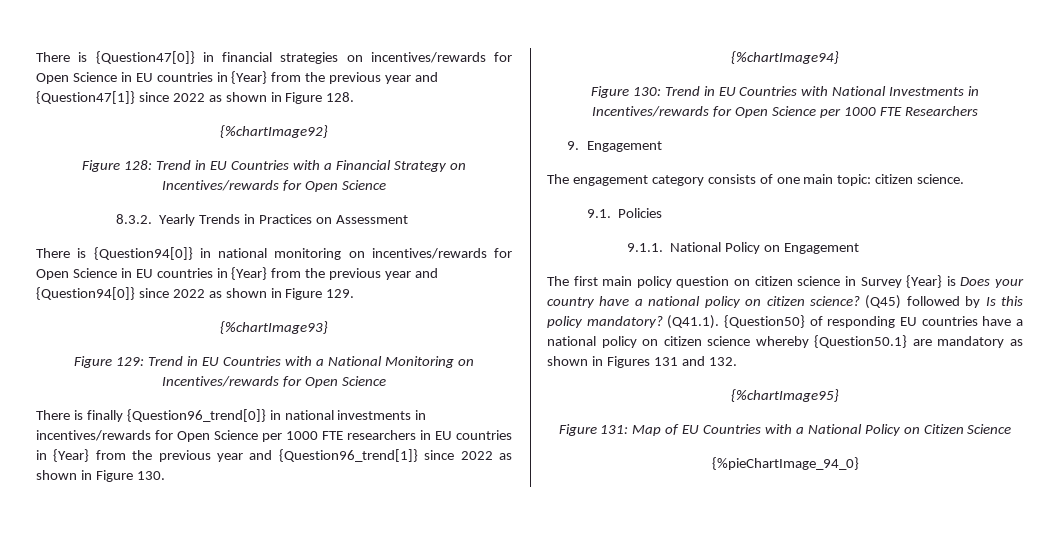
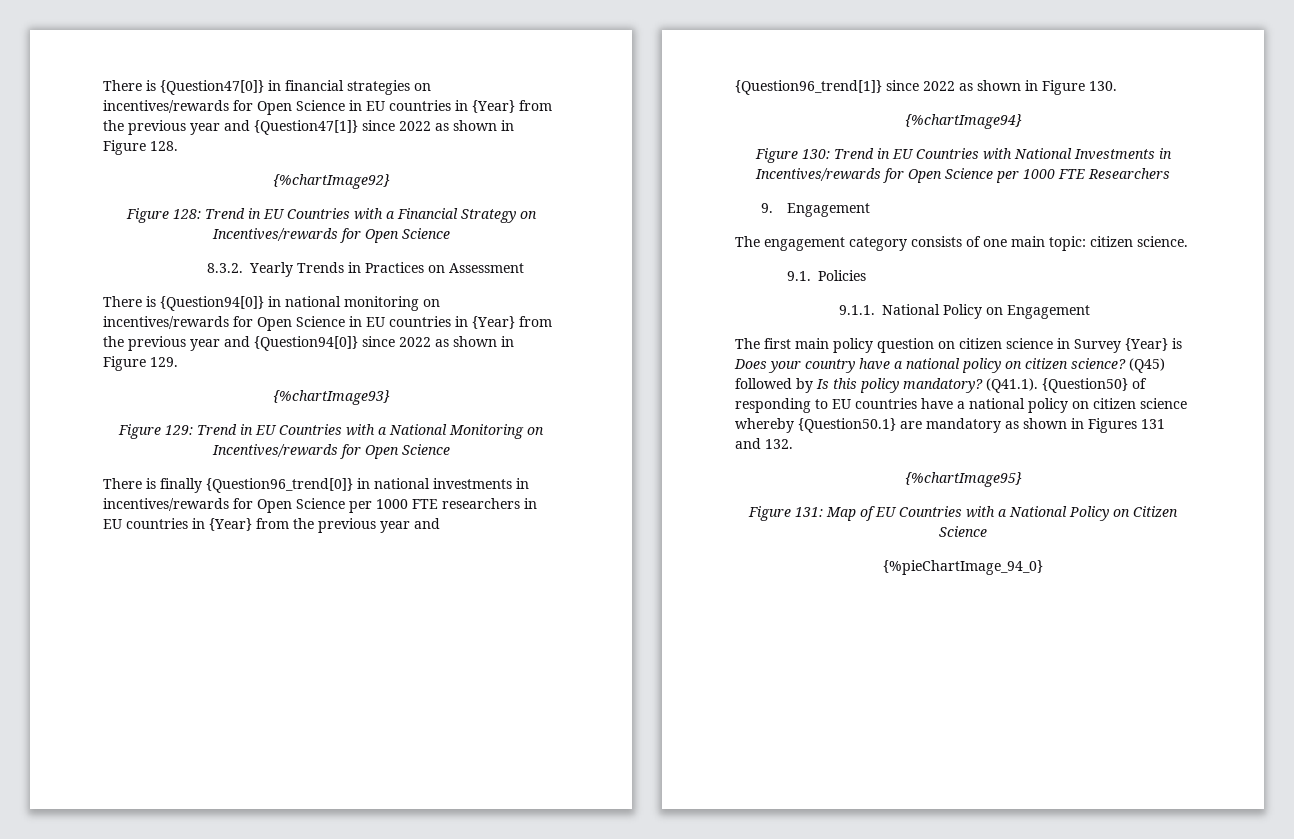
(896, 322) none -> [815,399,828,409] to

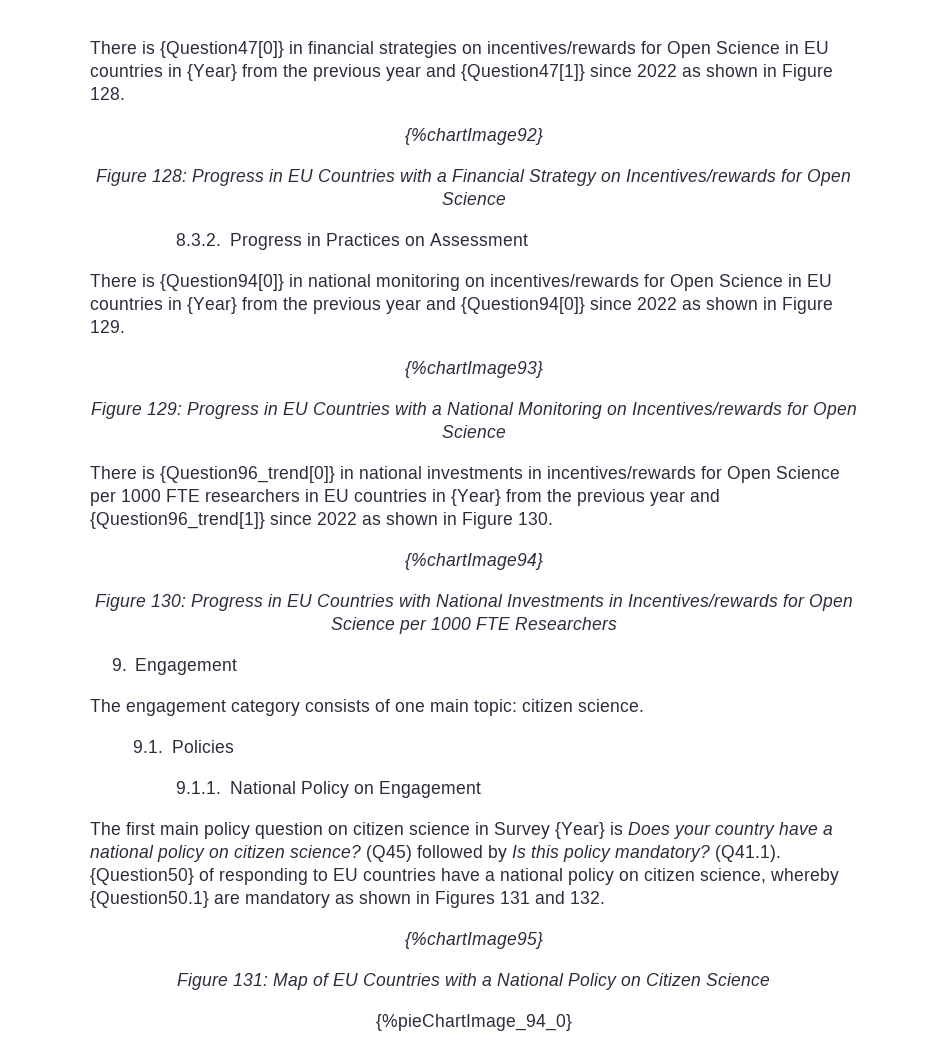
[204,208,245,219] Trend -> [192,169,264,186] Progress
[248,262,344,277] Yearly Trends -> [229,233,302,250] Progress
[197,424,237,435] Trend -> [186,402,259,419] Progress
[160,478,202,493] finally -> (155, 472) none
[833,148,874,159] Trend -> [190,594,263,611] Progress
[1140,398,1187,409] science -> [700,868,766,884] science,

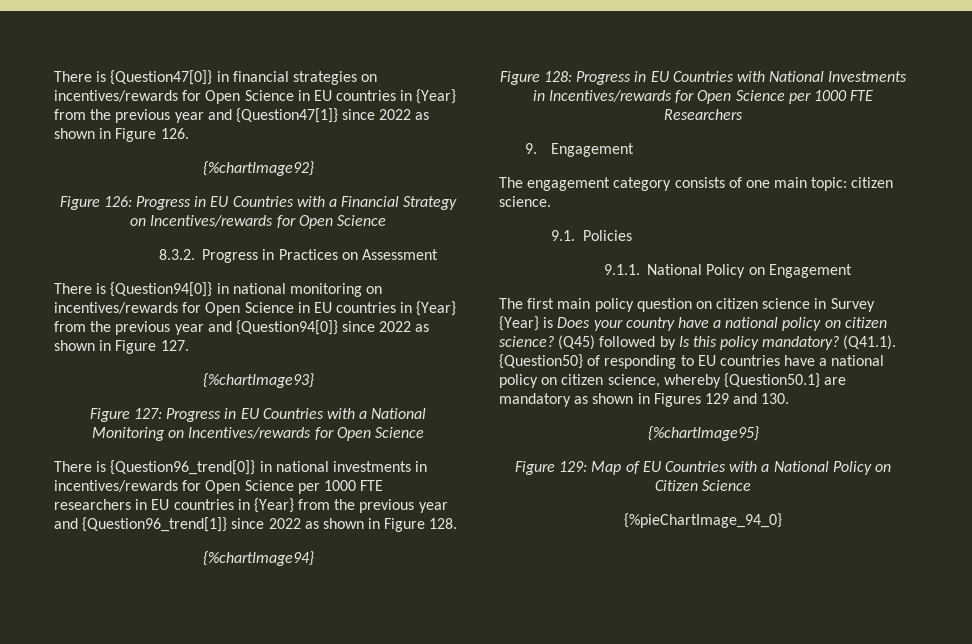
[90,87,125,100] 128. -> [160,128,189,139] 126.
[152,169,187,182] 128: -> [103,196,132,207] 126:
[90,320,125,333] 129. -> [160,340,189,351] 127.
[146,402,182,415] 129: -> [133,408,162,419] 127:
[518,512,553,525] 130. -> [429,518,458,529] 128.
[150,594,186,607] 130: -> [543,71,572,82] 128:
[500,891,605,904] 131 and 132. -> [704,393,790,404] 129 and 130.
[233,973,268,986] 131: -> [559,461,588,472] 129:

